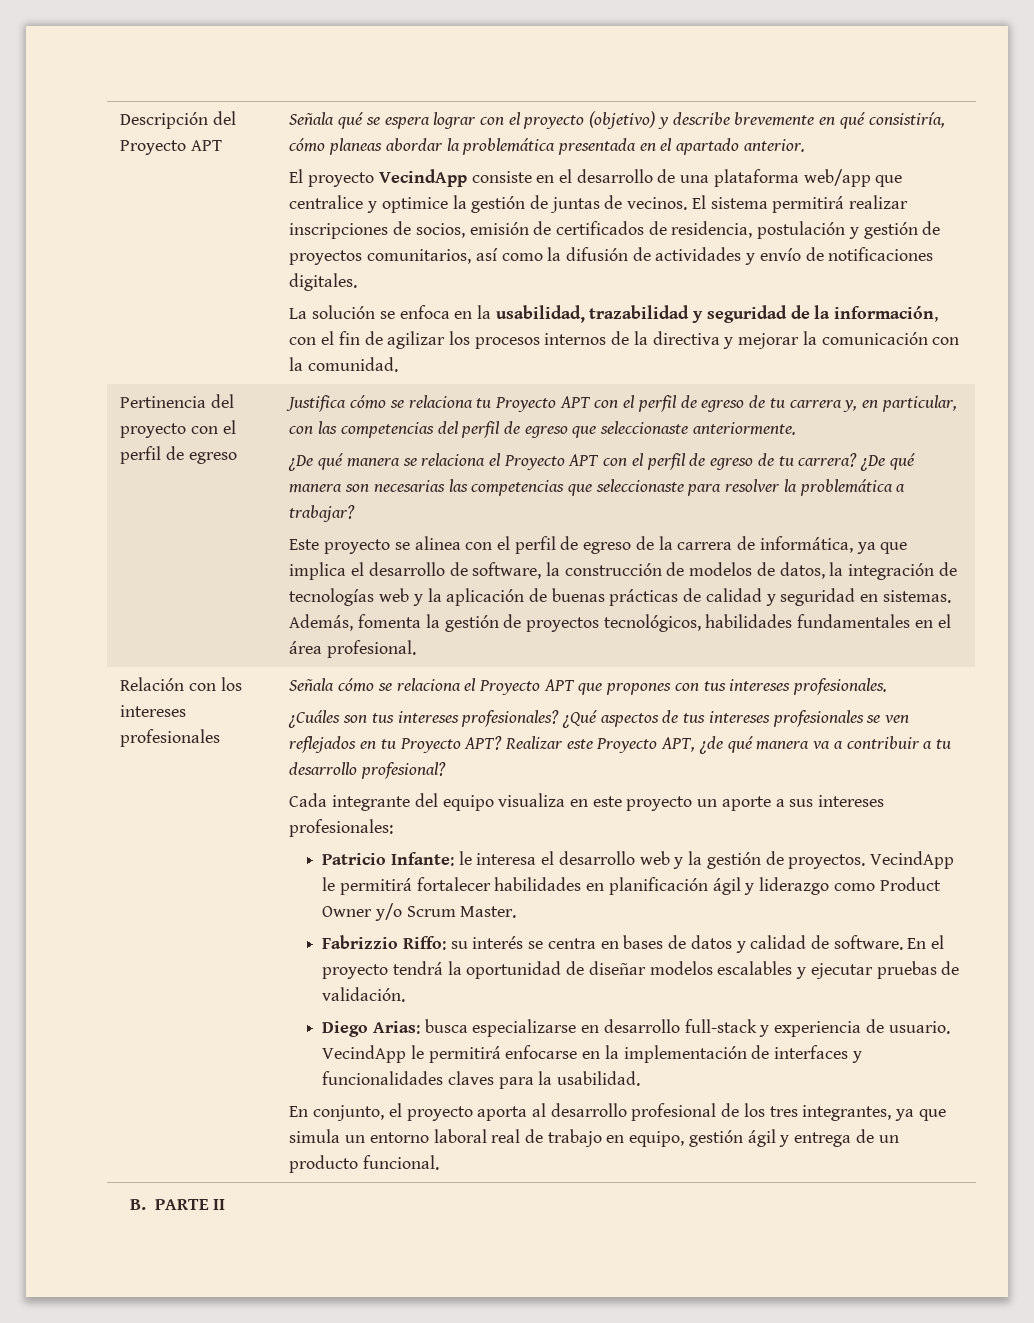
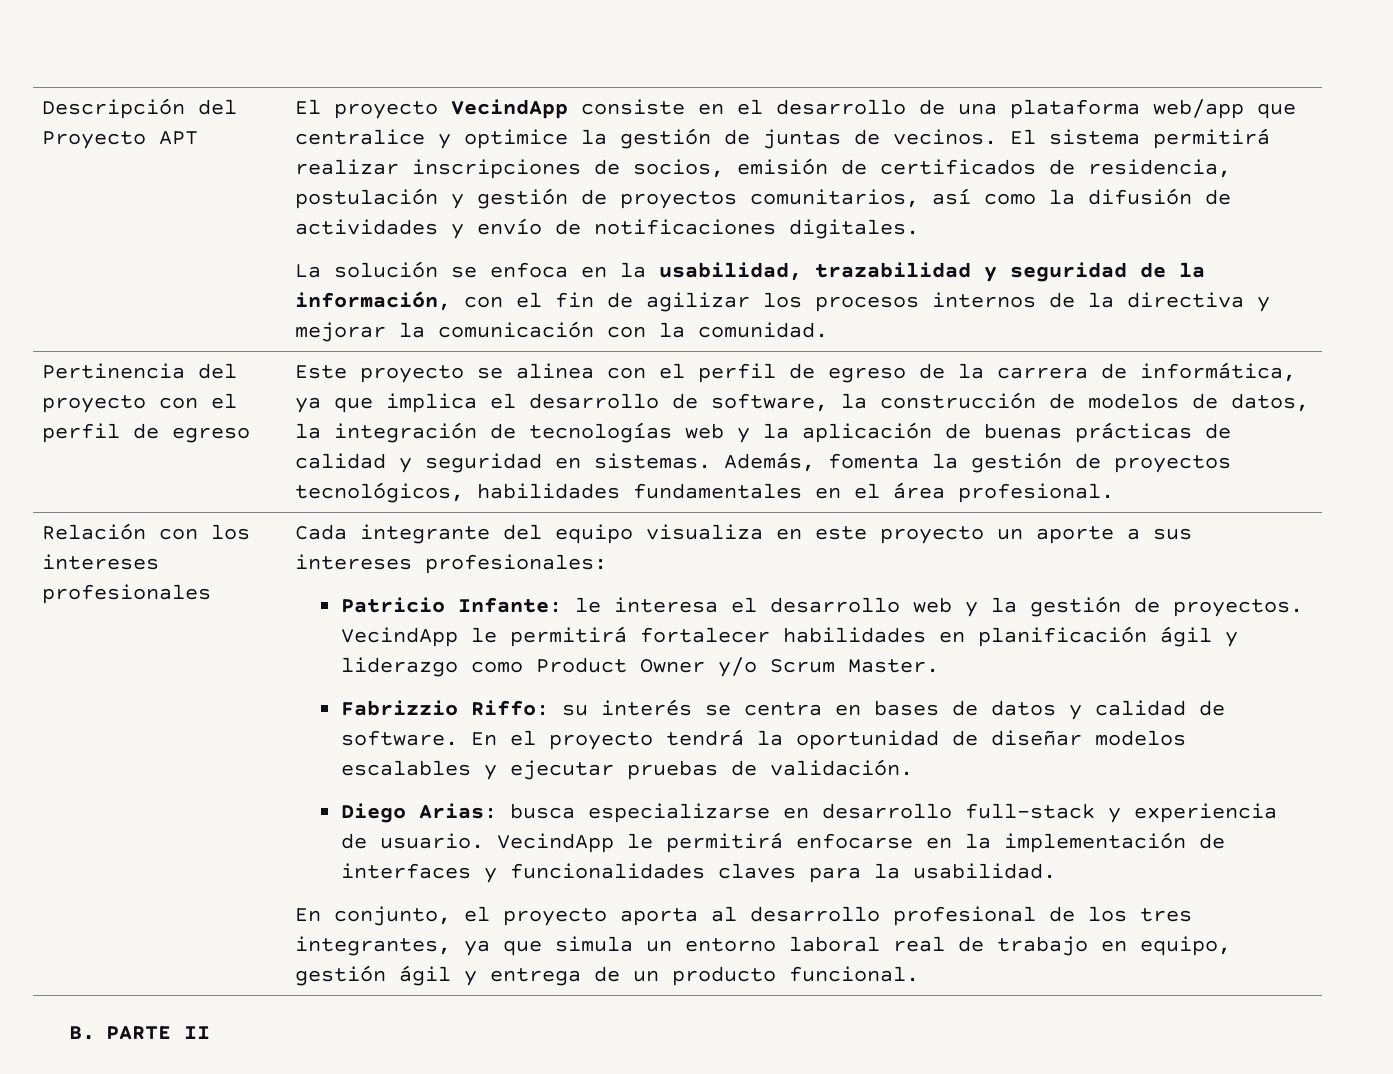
[289,111,945,129] [289,138,805,155] Señala qué se espera lograr con el proyecto (objetivo) y describe brevemente en qué consistiría, cómo planeas abordar la problemática presentada en el apartado anterior. // -> (199, 138) none
[286,395,957,412] [289,421,796,438] [288,453,915,471] [289,479,906,496] [289,505,356,522] Justifica cómo se relaciona tu Proyecto APT con el perfil de egreso de tu carrera y, en particular, con las competencias del perfil de egreso que seleccionaste anteriormente. // ¿De qué manera se relaciona el Proyecto APT con el perfil de egreso de tu carrera? ¿De qué manera son necesarias las competencias que seleccionaste para resolver la problemática a trabajar? // -> (251, 435) none
[289,678,888,695] [288,710,910,728] [289,736,951,754] [289,762,447,779] Señala cómo se relaciona el Proyecto APT que propones con tus intereses profesionales. // ¿Cuáles son tus intereses profesionales? ¿Qué aspectos de tus intereses profesionales se ven reflejados en tu Proyecto APT? Realizar este Proyecto APT, ¿de qué manera va a contribuir a tu desarrollo profesional? // -> (212, 594) none

